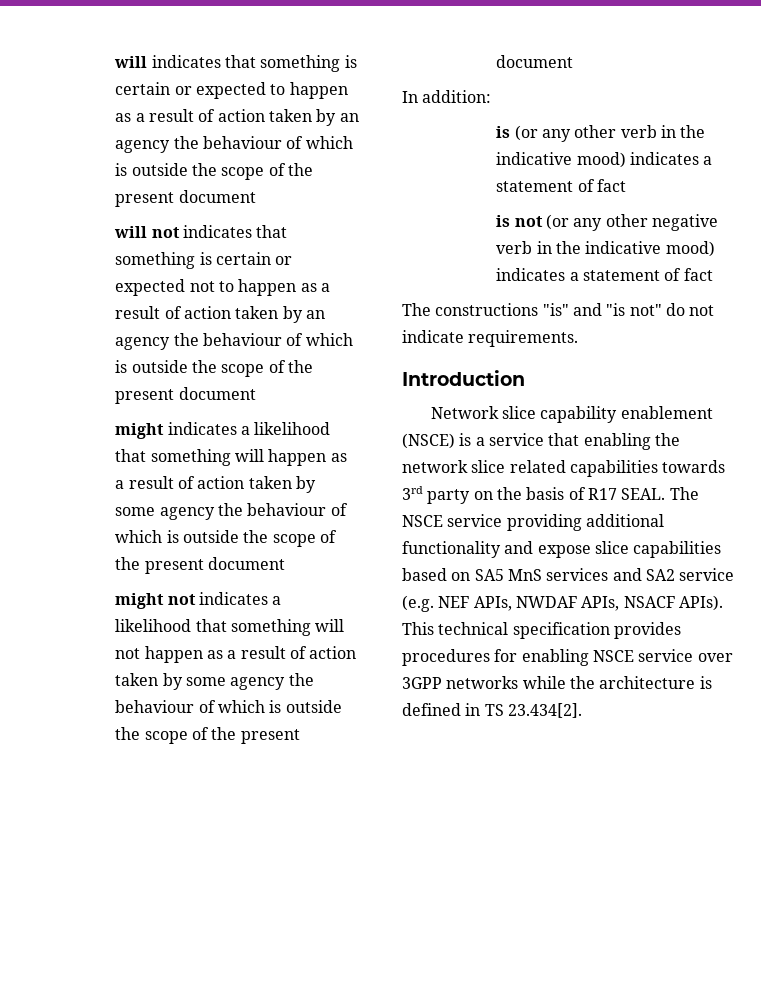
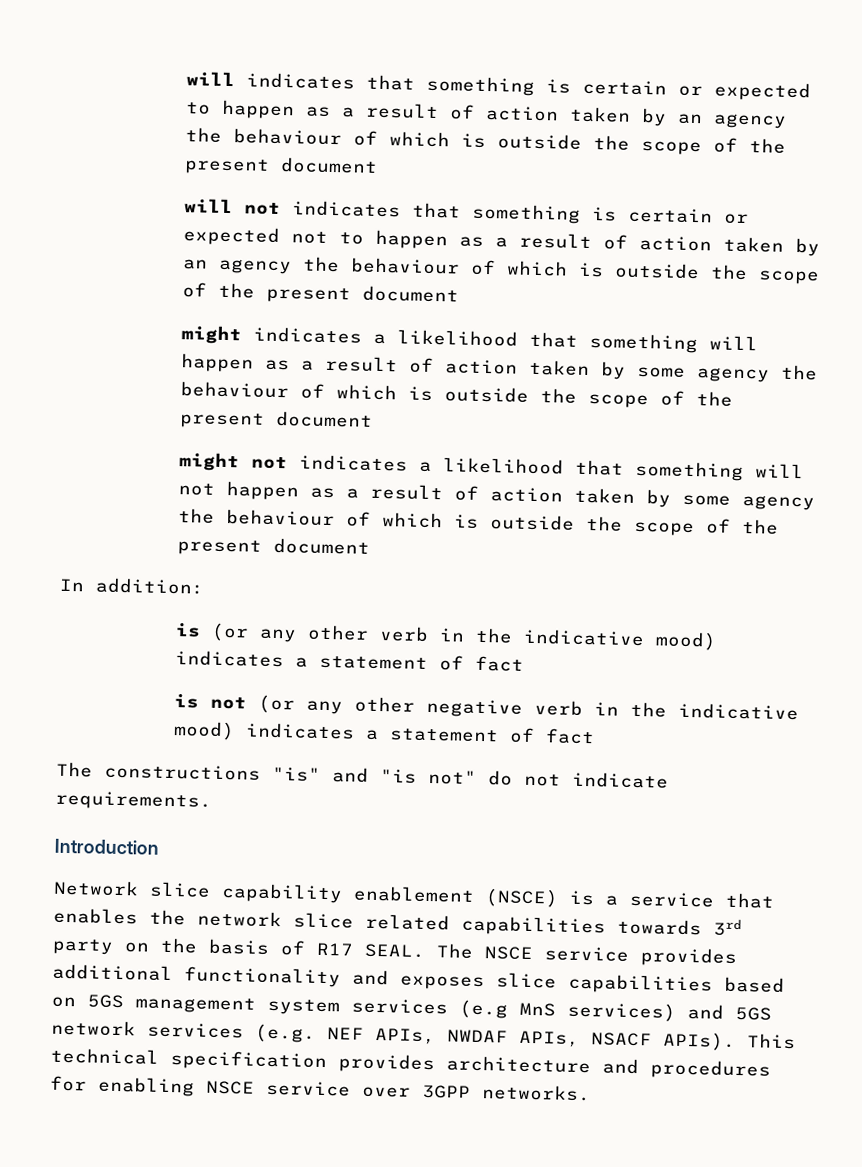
[583,433,651,450] enabling -> [53,907,138,925] enables
[506,514,582,531] providing -> [640,947,737,967] provides
[537,545,591,558] expose -> [400,975,485,991] exposes
[474,568,735,581] SA5 MnS services and SA2 service -> [87,994,772,1022] [51,1019,244,1039] 5GS management system services (e.g MnS services) and 5GS network services
(681, 630) none -> [446,1055,639,1075] architecture and
[446,676,712,689] [402,703,582,718] networks while the architecture is defined in TS 23.434[2]. -> [482,1084,591,1102] networks.

